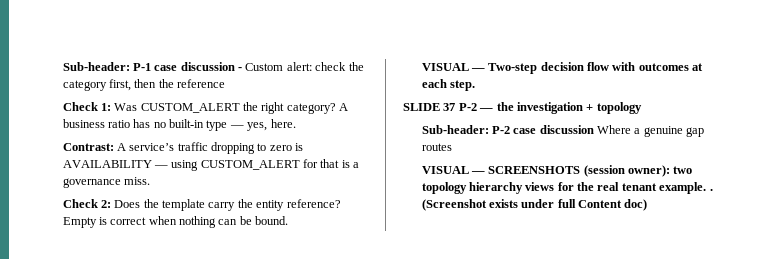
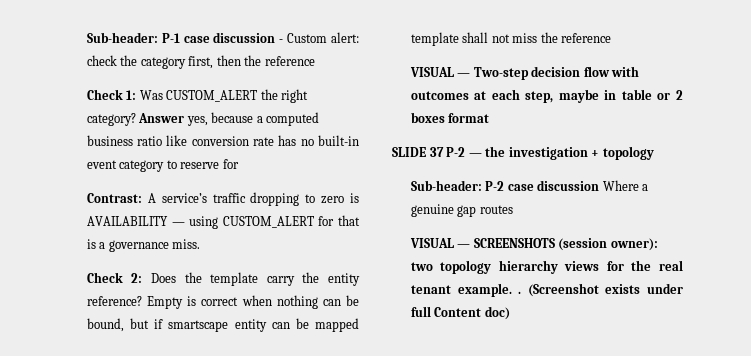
[339,103,349,111] [62,119,296,131] A business ratio has no built-in type — yes, here. -> [138,112,320,126] [86,135,359,146] [86,159,239,172] Answer yes, because a computed business ratio like conversion rate has no built-in event category to reserve for
[255,216,289,225] bound. -> [86,318,360,332] [410,32,612,46] bound, but if smartscape entity can be mapped template shall not miss the reference
[449,80,475,91] step. -> [525,89,683,103] [410,112,490,123] step, maybe in table or 2 boxes format

